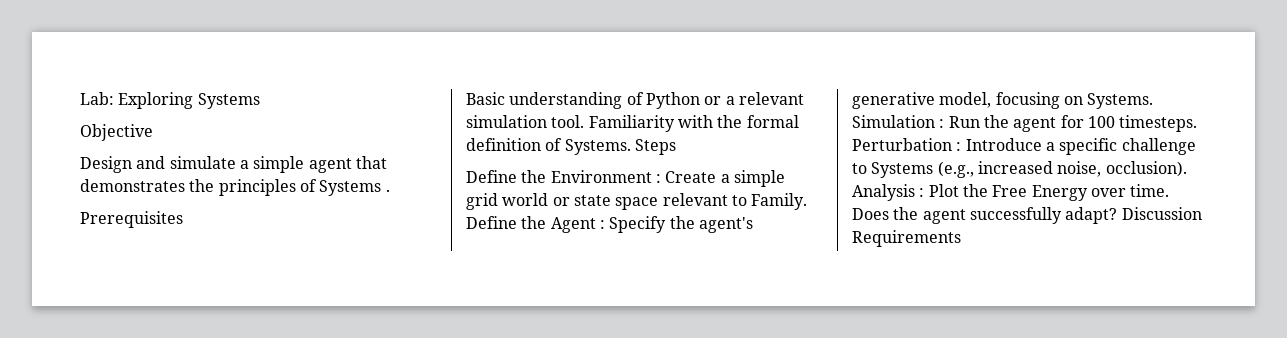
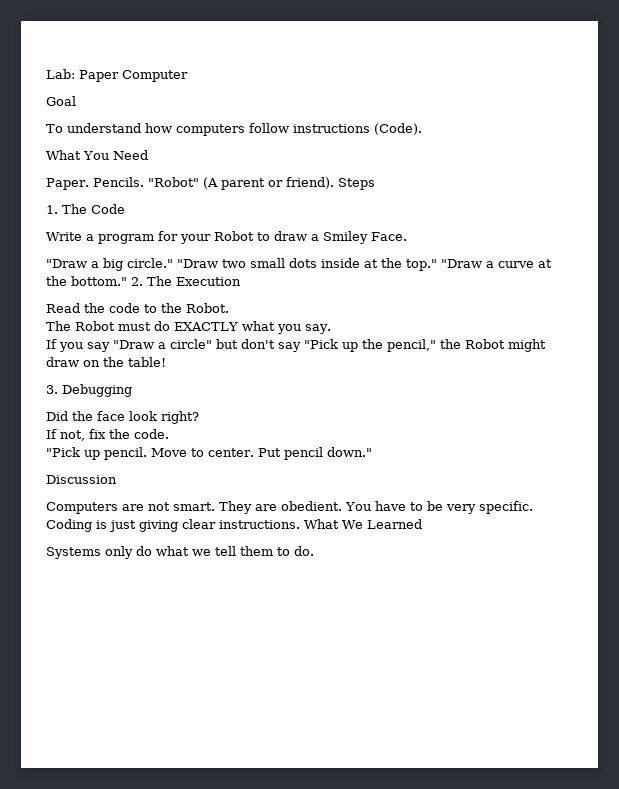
[118,92,260,109] [80,124,153,141] [80,156,387,173] [80,179,390,196] [80,211,183,228] [466,92,804,109] [466,115,799,132] [466,138,676,155] [466,170,785,187] [466,193,808,210] [466,216,753,233] [852,92,1154,109] [852,115,1198,132] [852,138,1196,155] [852,161,1187,178] [852,184,1170,201] [852,207,1202,224] [852,230,961,247] Exploring Systems // Objective // Design and simulate a simple agent that demonstrates the principles of Systems . // Prerequisites // Basic understanding of Python or a relevant simulation tool. Familiarity with the formal definition of Systems. Steps // Define the Environment : Create a simple grid world or state space relevant to Family. Define the Agent : Specify the agent's generative model, focusing on Systems. Simulation : Run the agent for 100 timesteps. Perturbation : Introduce a specific challenge to Systems (e.g., increased noise, occlusion). Analysis : Plot the Free Energy over time. Does the agent successfully adapt? Discussion Requirements -> [79,70,188,82] [46,96,76,106] [46,123,422,136] [46,150,148,160] [46,177,375,190] [46,204,125,214] [46,231,407,244] [46,258,552,271] [46,276,241,286] [46,303,229,313] [46,321,331,334] [46,339,546,352] [46,357,166,367] [46,384,132,397] [46,411,199,424] [46,429,169,441] [46,447,372,460] [46,475,117,484] [46,501,533,514] [46,519,422,532] [46,546,314,559] Paper Computer // Goal // To understand how computers follow instructions (Code). // What You Need // Paper. Pencils. "Robot" (A parent or friend). Steps // 1. The Code // Write a program for your Robot to draw a Smiley Face. // "Draw a big circle." "Draw two small dots inside at the top." "Draw a curve at the bottom." 2. The Execution // Read the code to the Robot. // The Robot must do EXACTLY what you say. // If you say "Draw a circle" but don't say "Pick up the pencil," the Robot might draw on the table! // 3. Debugging // Did the face look right? // If not, fix the code. // "Pick up pencil. Move to center. Put pencil down." // Discussion // Computers are not smart. They are obedient. You have to be very specific. Coding is just giving clear instructions. What We Learned // Systems only do what we tell them to do.

